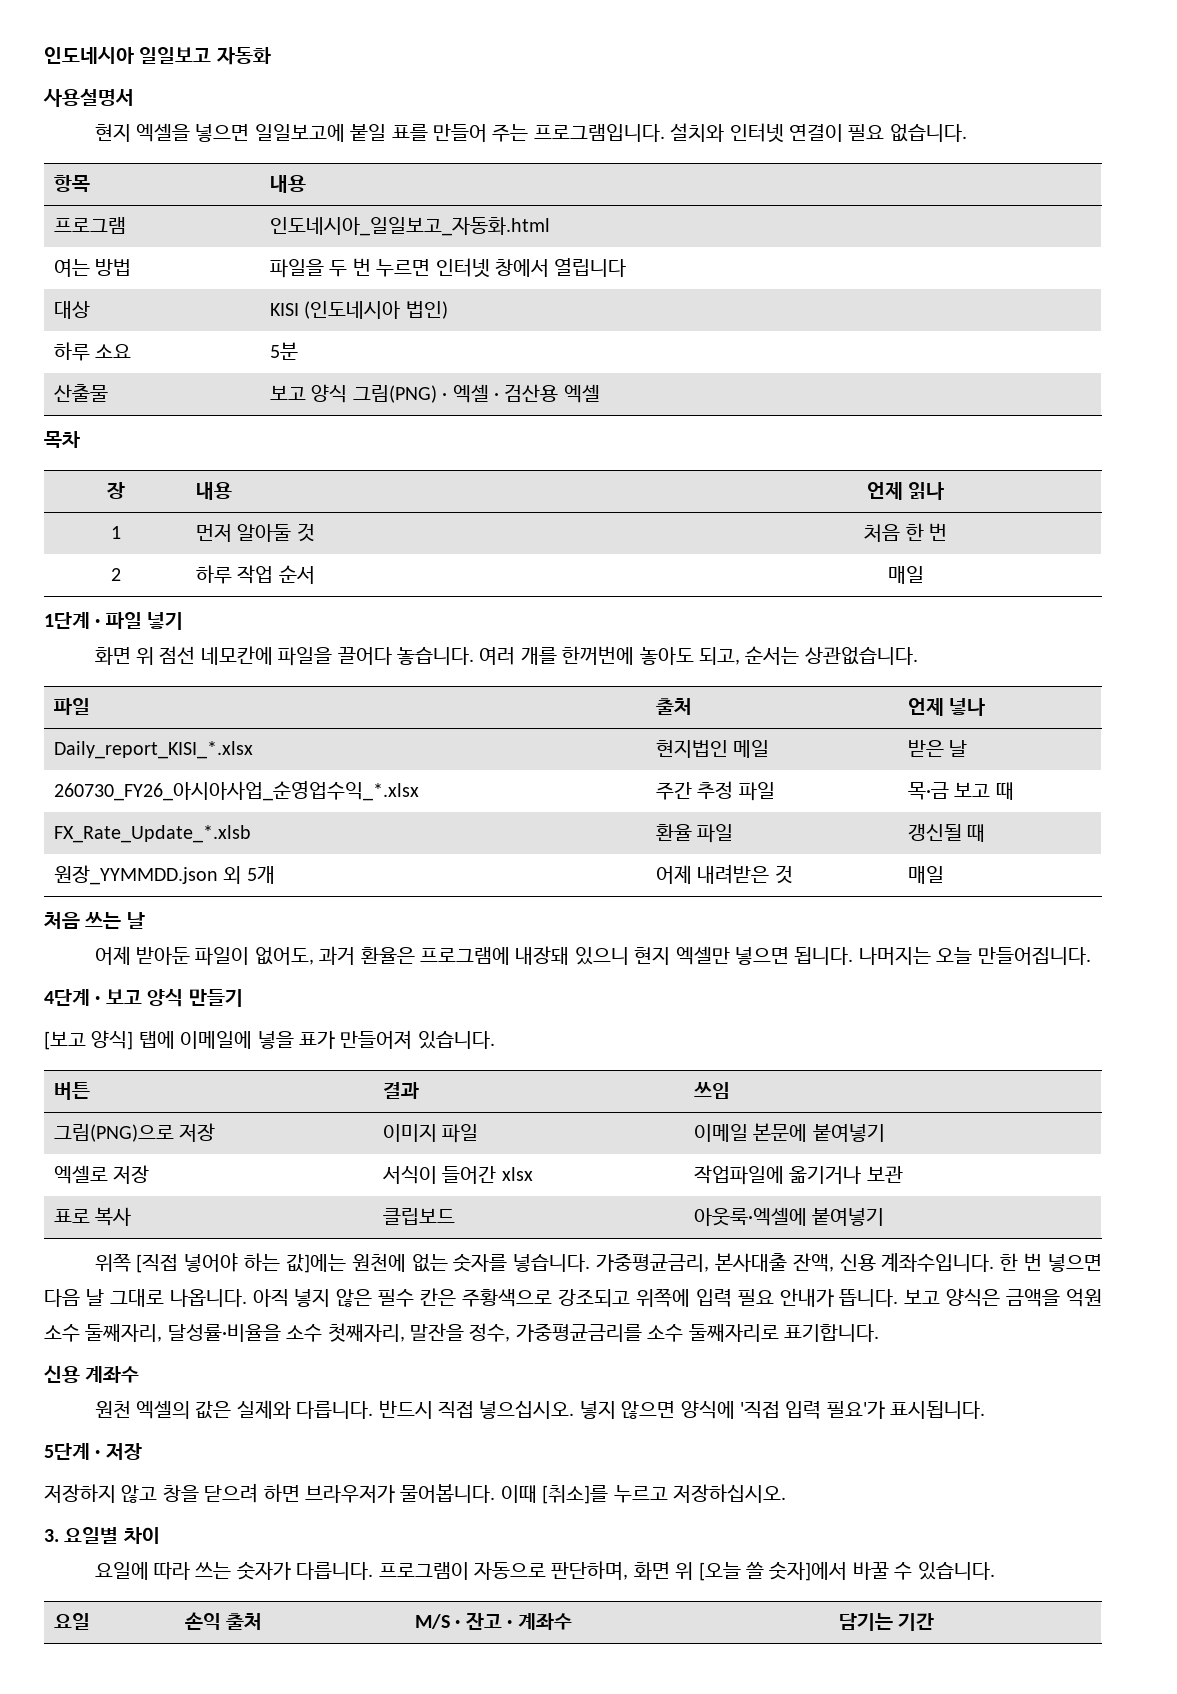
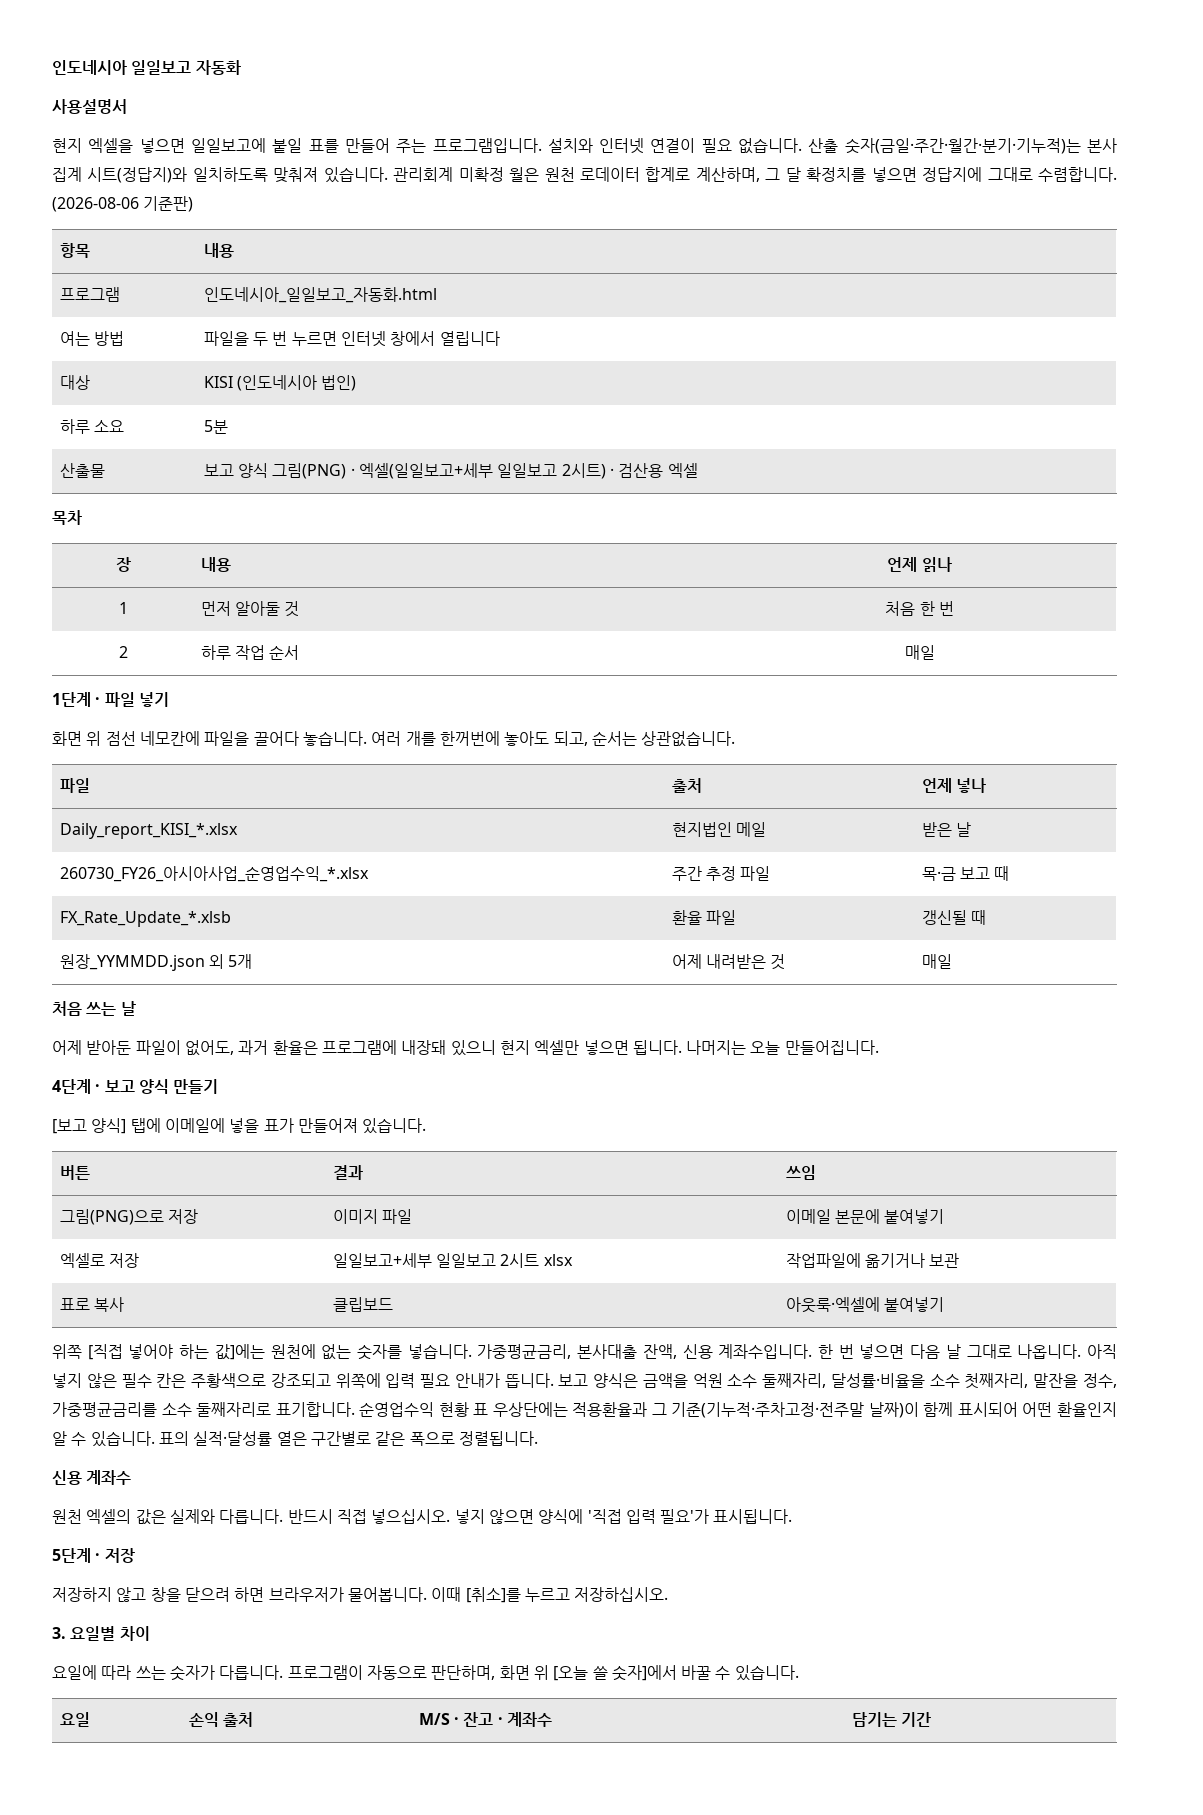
(967, 133) none -> [808,138,1117,154] [52,167,1118,183] [52,196,194,212] 산출 숫자(금일·주간·월간·분기·기누적)는 본사 집계 시트(정답지)와 일치하도록 맞춰져 있습니다. 관리회계 미확정 월은 원천 로데이터 합계로 계산하며, 그 달 확정치를 넣으면 정답지에 그대로 수렴합니다. (2026-08-06 기준판)
[452,384,489,403] 엑셀 -> [358,463,606,479] 엑셀(일일보고+세부 일일보고 2시트)
[381,1166,497,1184] 서식이 들어간 -> [332,1253,540,1268] 일일보고+세부 일일보고 2시트
(879, 1333) none -> [359,1402,1117,1418] [52,1431,538,1447] 순영업수익 현황 표 우상단에는 적용환율과 그 기준(기누적·주차고정·전주말 날짜)이 함께 표시되어 어떤 환율인지 알 수 있습니다. 표의 실적·달성률 열은 구간별로 같은 폭으로 정렬됩니다.

